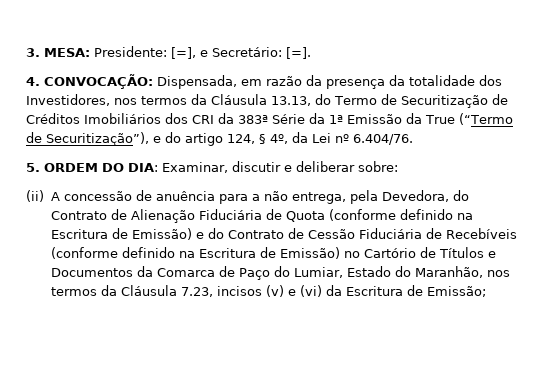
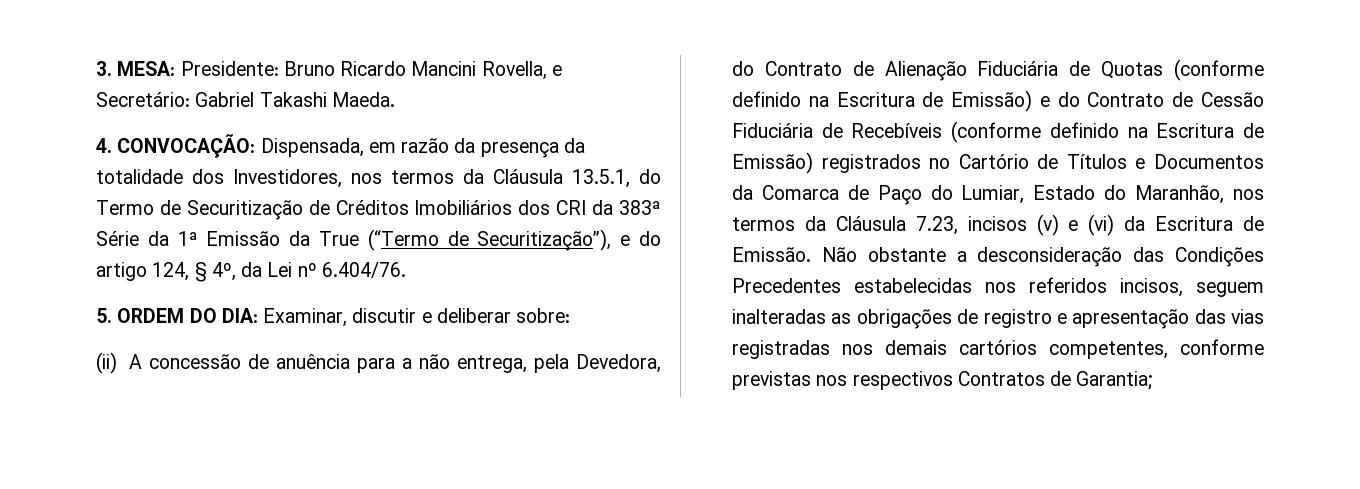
[171,47,311,59] [=], e Secretário: [=]. -> [283,61,562,80] [96,92,395,107] Bruno Ricardo Mancini Rovella, e Secretário: Gabriel Takashi Maeda.
[271,96,311,106] 13.13, -> [572,169,630,188] 13.5.1,
[285,211,325,222] Quota -> [1101,61,1164,79] Quotas
(340, 253) none -> [821,154,921,173] registrados
[426,286,486,297] Emissão; -> [732,247,1264,267] [732,277,1264,297] [732,309,1264,329] [732,339,1264,359] [732,371,1153,390] Emissão. Não obstante a desconsideração das Condições Precedentes estabelecidas nos referidos incisos, seguem inalteradas as obrigações de registro e apresentação das vias registradas nos demais cartórios competentes, conforme previstas nos respectivos Contratos de Garantia;

